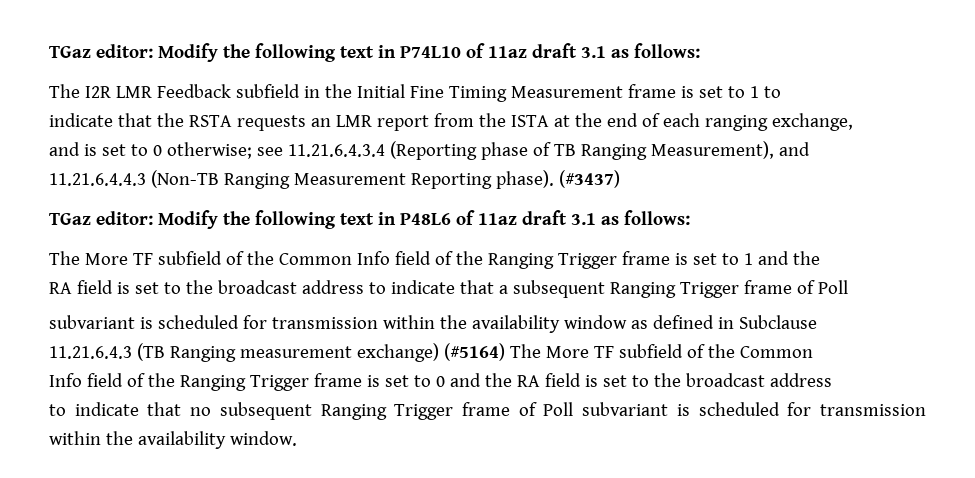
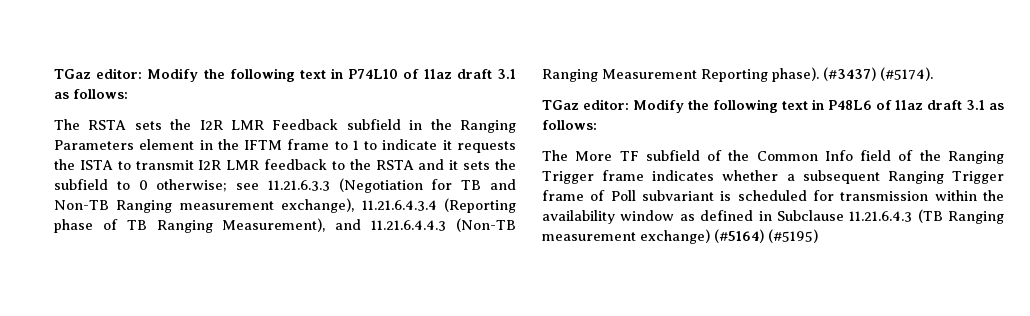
(80, 91) none -> [88,119,192,130] RSTA sets the
[356,84,781,102] [49,113,853,131] [49,142,283,159] Initial Fine Timing Measurement frame is set to 1 to // indicate that the RSTA requests an LMR report from the ISTA at the end of each ranging exchange, // and is set to 0 otherwise; see -> [459,120,516,133] [54,139,516,153] [54,159,517,170] [54,178,516,193] [54,198,355,213] Ranging Parameters element in the IFTM frame to 1 to indicate it requests the ISTA to transmit I2R LMR feedback to the RSTA and it sets the subfield to 0 otherwise; see 11.21.6.3.3 (Negotiation for TB and Non-TB Ranging measurement exchange),
(810, 149) // -> (362, 224) none
(620, 179) none -> [880,67,933,81] (#5174).
[674,251,820,265] [49,280,494,294] is set to 1 and the // RA field is set to the broadcast address to indicate that -> [652,170,779,181] indicates whether
[49,315,817,333] [49,343,813,362] [49,373,832,391] [49,402,926,420] [49,431,297,449] // subvariant is scheduled for transmission within the availability window as defined in Subclause // 11.21.6.4.3 (TB Ranging measurement exchange) (#5164) The More TF subfield of the Common // Info field of the Ranging Trigger frame is set to 0 and the RA field is set to the broadcast address // to indicate that no subsequent Ranging Trigger frame of Poll subvariant is scheduled for transmission within the availability window. -> [642,190,1004,201] [542,209,1004,224] [542,229,818,244] subvariant is scheduled for transmission within the availability window as defined in Subclause 11.21.6.4.3 (TB Ranging measurement exchange) (#5164) (#5195)

